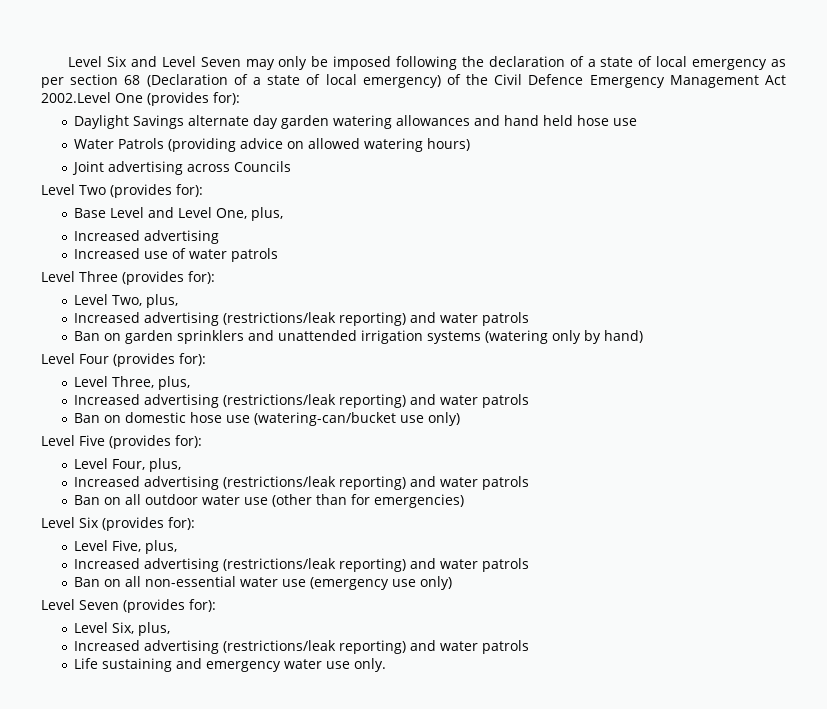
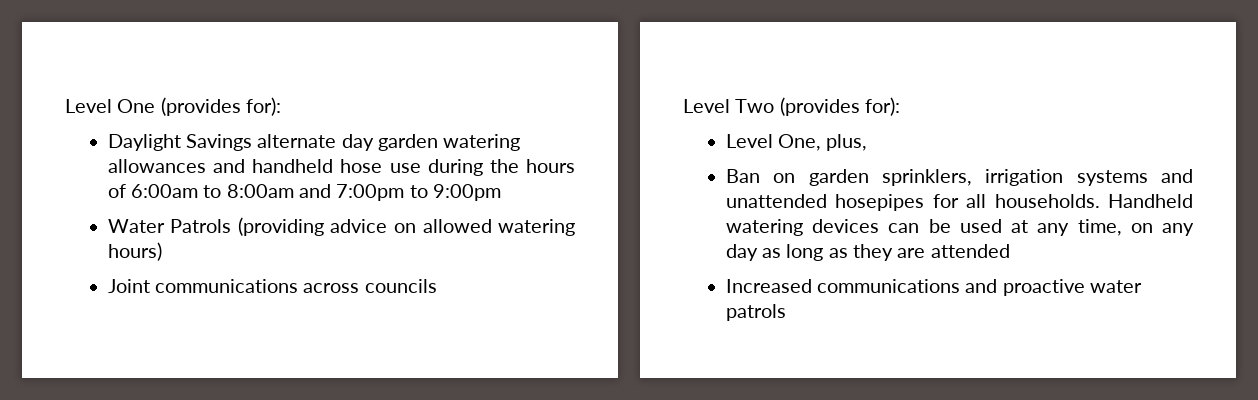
[68,56,787,70] [41,74,786,88] [41,92,111,103] Level Six and Level Seven may only be imposed following the declaration of a state of local emergency as per section 68 (Declaration of a state of local emergency) of the Civil Defence Emergency Management Act 2002.Level -> [65,99,112,113] Level
[504,115,638,126] hand held hose use -> [252,159,576,176] [107,184,501,201] handheld hose use during the hours of 6:00am to 8:00am and 7:00pm to 9:00pm
[108,161,292,175] advertising across Councils -> [155,279,437,293] communications across councils
[74,207,175,218] Base Level and -> (900, 106) none
[74,230,220,244] [74,248,279,262] [41,271,215,285] [74,294,179,308] [74,312,530,326] [74,330,644,344] [41,353,206,367] [74,376,191,390] [74,394,530,408] [74,412,461,426] [41,435,202,449] [74,458,182,472] [74,476,530,490] [74,494,465,508] [41,517,195,531] [74,540,178,554] [74,558,530,572] [74,576,453,590] [41,599,216,613] [74,622,171,636] [74,640,530,654] [74,658,387,672] Increased advertising // Increased use of water patrols // Level Three (provides for): // Level Two, plus, // Increased advertising (restrictions/leak reporting) and water patrols // Ban on garden sprinklers and unattended irrigation systems (watering only by hand) // Level Four (provides for): // Level Three, plus, // Increased advertising (restrictions/leak reporting) and water patrols // Ban on domestic hose use (watering-can/bucket use only) // Level Five (provides for): // Level Four, plus, // Increased advertising (restrictions/leak reporting) and water patrols // Ban on all outdoor water use (other than for emergencies) // Level Six (provides for): // Level Five, plus, // Increased advertising (restrictions/leak reporting) and water patrols // Ban on all non-essential water use (emergency use only) // Level Seven (provides for): // Level Six, plus, // Increased advertising (restrictions/leak reporting) and water patrols // Life sustaining and emergency water use only. -> [725,169,1193,186] [725,194,1193,211] [725,219,1194,236] [725,244,1010,261] [725,279,1143,296] [725,304,786,321] Ban on garden sprinklers, irrigation systems and unattended hosepipes for all households. Handheld watering devices can be used at any time, on any day as long as they are attended // Increased communications and proactive water patrols

